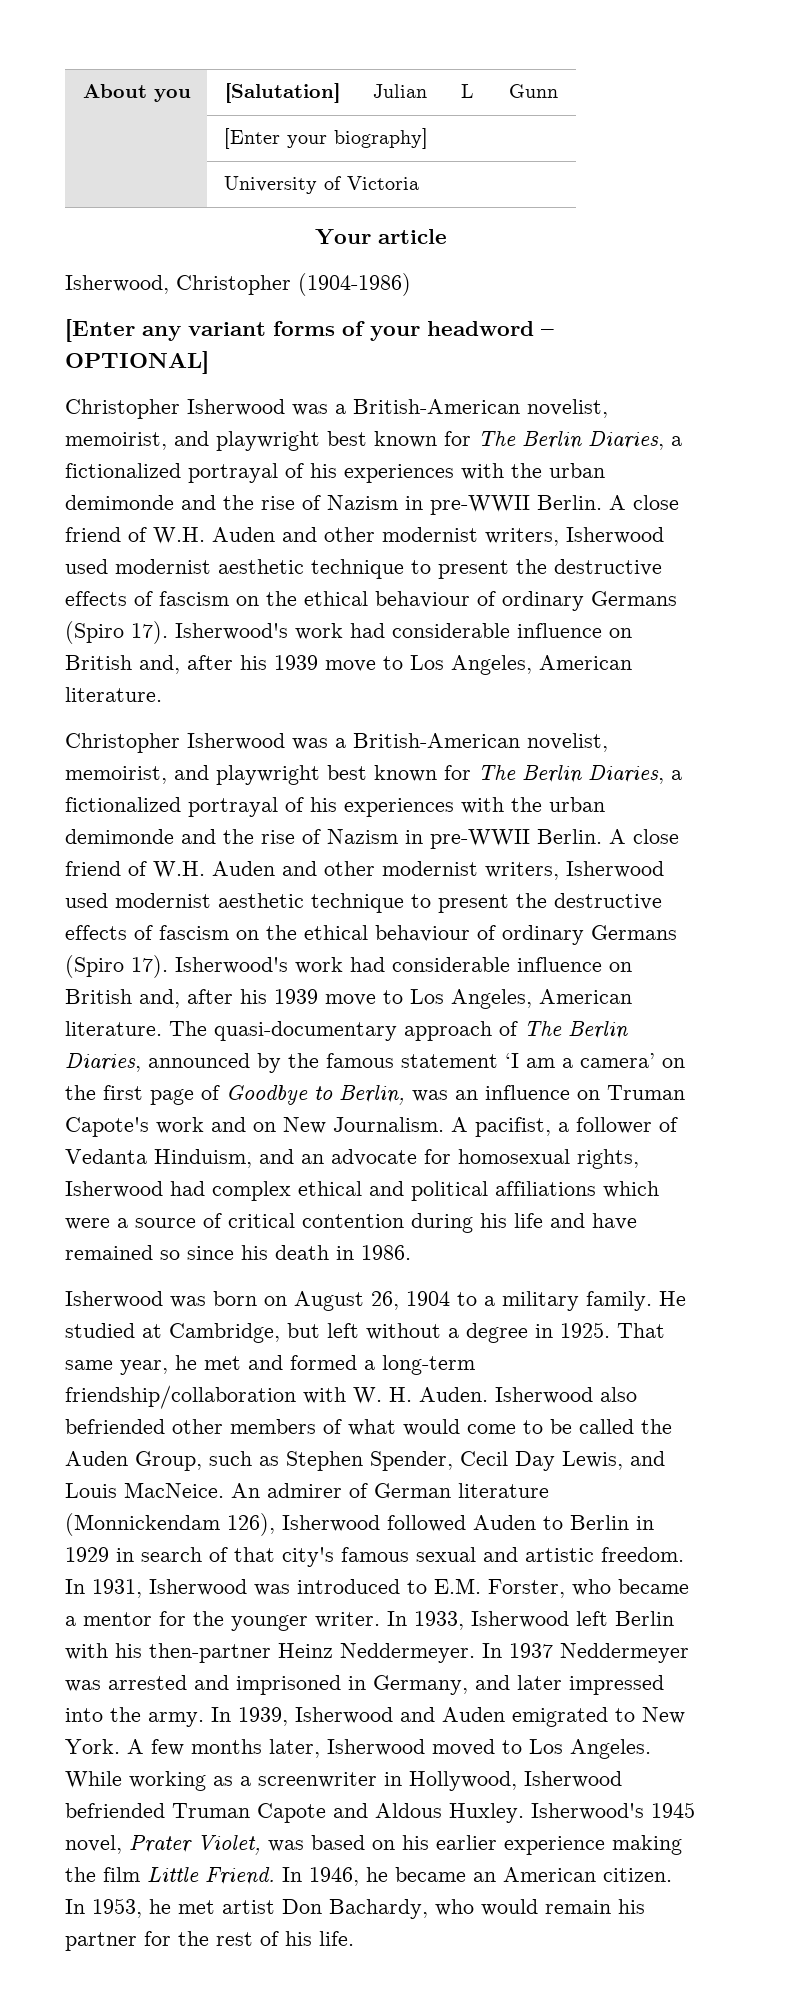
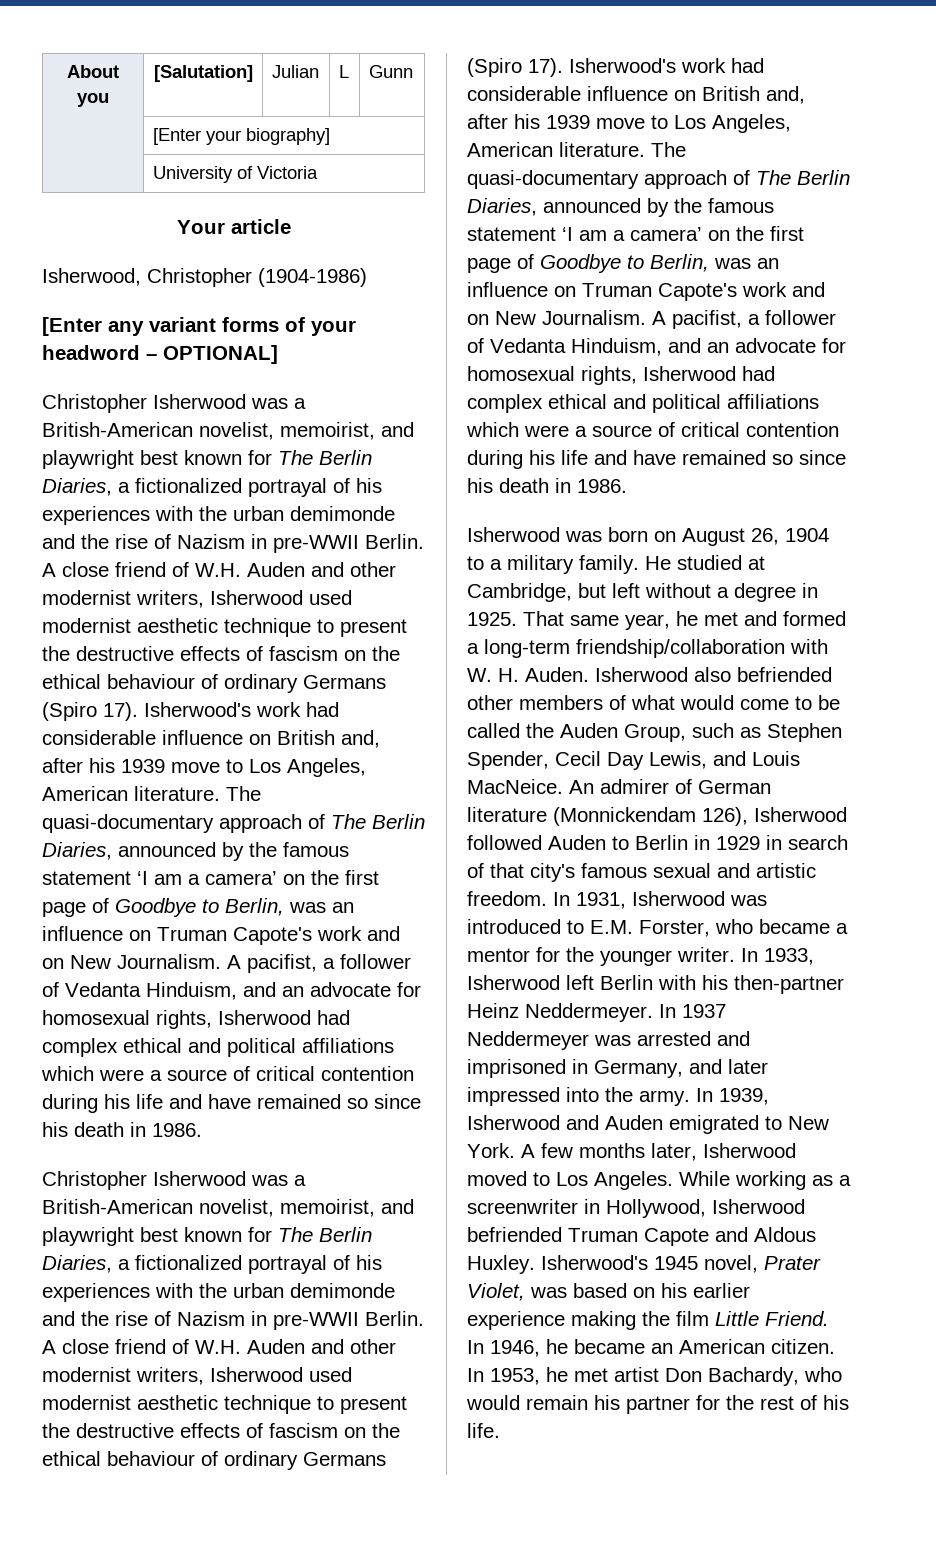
(162, 694) none -> [226,786,261,801] [42,814,425,833] [42,842,349,861] [42,870,379,885] [42,898,354,917] [42,926,400,945] [42,954,411,973] [42,982,421,1000] [42,1010,350,1029] [42,1038,394,1057] [41,1066,414,1081] [42,1094,421,1113] [42,1122,202,1137] The quasi-documentary approach of The Berlin Diaries, announced by the famous statement ‘I am a camera’ on the first page of Goodbye to Berlin, was an influence on Truman Capote's work and on New Journalism. A pacifist, a follower of Vedanta Hinduism, and an advocate for homosexual rights, Isherwood had complex ethical and political affiliations which were a source of critical contention during his life and have remained so since his death in 1986.

